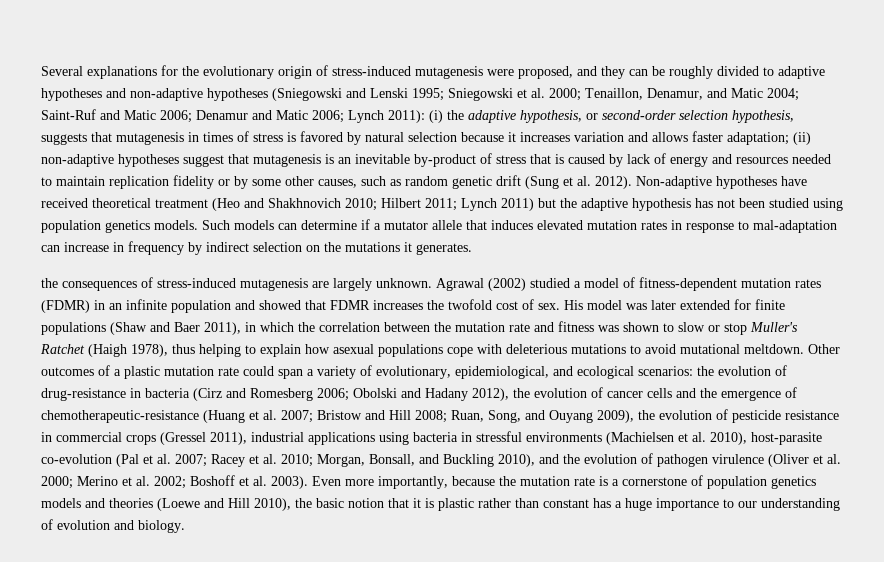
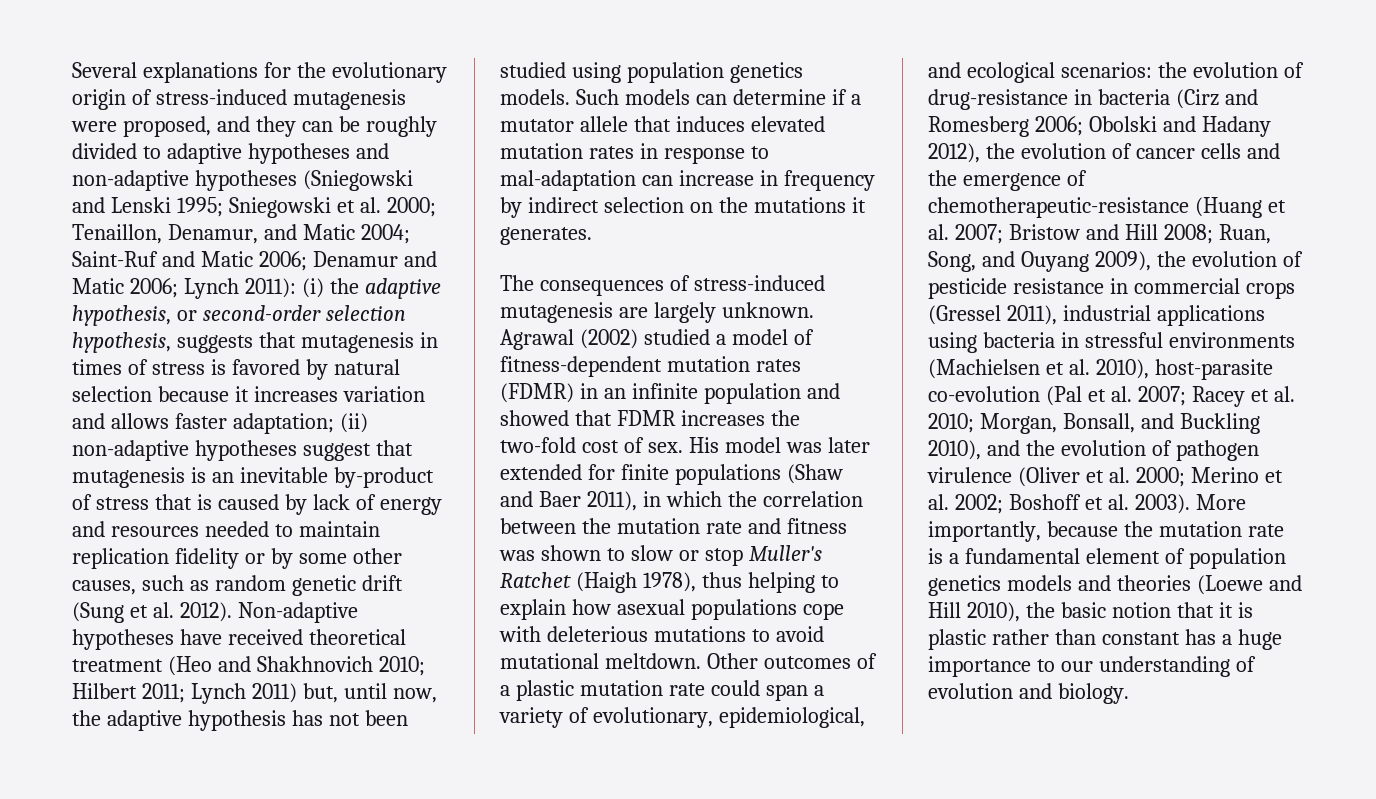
[538,198,556,208] but -> [302,683,437,703] but, until now,
[41,278,58,288] the -> [500,275,534,291] The
[448,299,492,310] twofold -> [500,437,576,453] two-fold
[312,476,374,486] Even more -> [1195,494,1246,510] More
[622,477,687,486] cornerstone -> [964,548,1160,564] fundamental element

